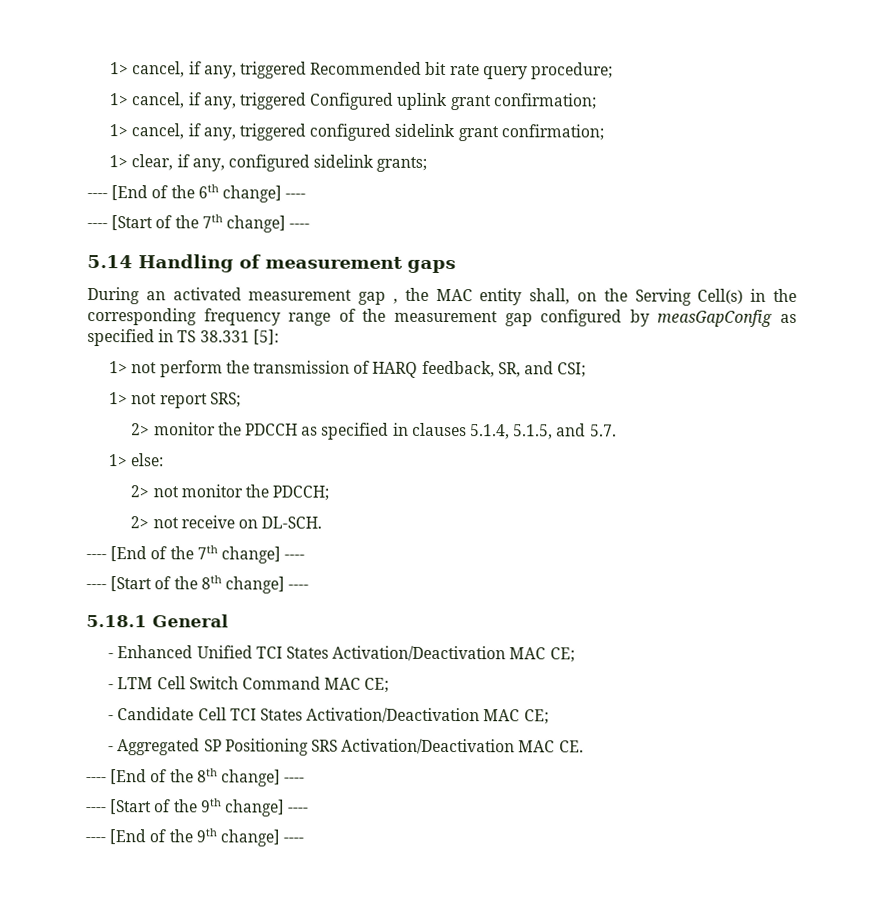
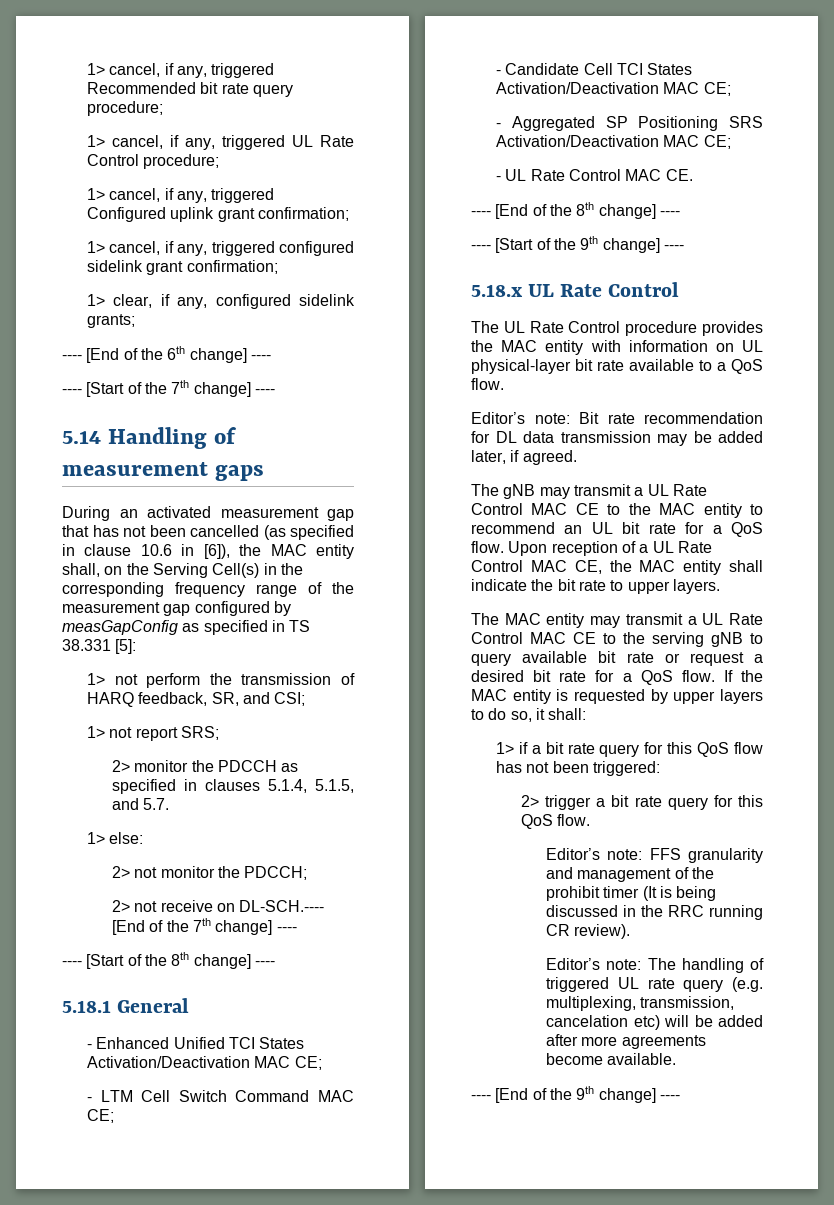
(613, 71) none -> [87,135,354,150] [87,154,220,169] // 1> cancel, if any, triggered UL Rate Control procedure;
[393,298,399,304] , -> [62,525,354,540] [62,544,230,559] that has not been cancelled (as specified in clause 10.6 in [6]),
[261,516,323,529] [86,554,107,560] DL-SCH. // ---- -> [239,900,325,912] DL-SCH.----
(556, 746) none -> [703,135,731,149] [496,169,662,181] CE; // - UL Rate Control MAC
(310, 810) none -> [471,282,680,297] [471,321,763,336] [471,340,763,355] [471,359,763,374] [471,378,504,390] [471,412,763,424] [471,431,763,446] [471,450,577,465] [471,484,707,499] [471,503,763,518] [471,522,763,537] [471,541,712,556] [471,560,763,575] [471,579,720,594] [471,613,763,628] [471,632,763,647] [471,651,763,666] [471,670,763,685] [471,689,763,704] [471,708,587,722] [496,742,763,757] [496,761,661,776] [521,795,763,810] [521,814,591,829] [546,848,763,863] [546,867,715,882] [546,886,717,901] [546,905,763,920] [546,924,631,939] [546,958,764,973] [546,977,763,992] [546,996,735,1011] [546,1015,763,1030] [546,1034,706,1049] [546,1053,677,1065] // 5.18.x UL Rate Control // The UL Rate Control procedure provides the MAC entity with information on UL physical-layer bit rate available to a QoS flow. // Editor’s note: Bit rate recommendation for DL data transmission may be added later, if agreed. // The gNB may transmit a UL Rate Control MAC CE to the MAC entity to recommend an UL bit rate for a QoS flow. Upon reception of a UL Rate Control MAC CE, the MAC entity shall indicate the bit rate to upper layers. // The MAC entity may transmit a UL Rate Control MAC CE to the serving gNB to query available bit rate or request a desired bit rate for a QoS flow. If the MAC entity is requested by upper layers to do so, it shall: // 1> if a bit rate query for this QoS flow has not been triggered: // 2> trigger a bit rate query for this QoS flow. // Editor’s note: FFS granularity and management of the prohibit timer (It is being discussed in the RRC running CR review). // Editor’s note: The handling of triggered UL rate query (e.g. multiplexing, transmission, cancelation etc) will be added after more agreements become available.

